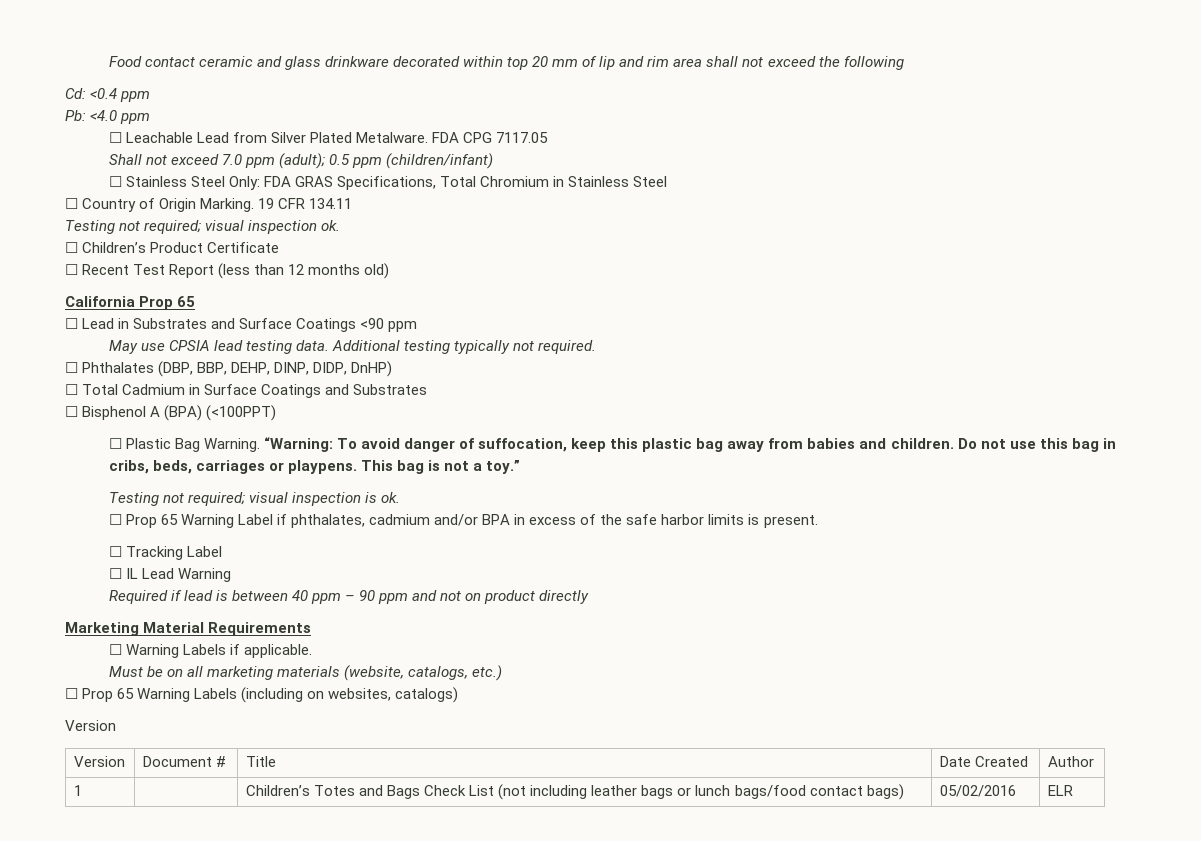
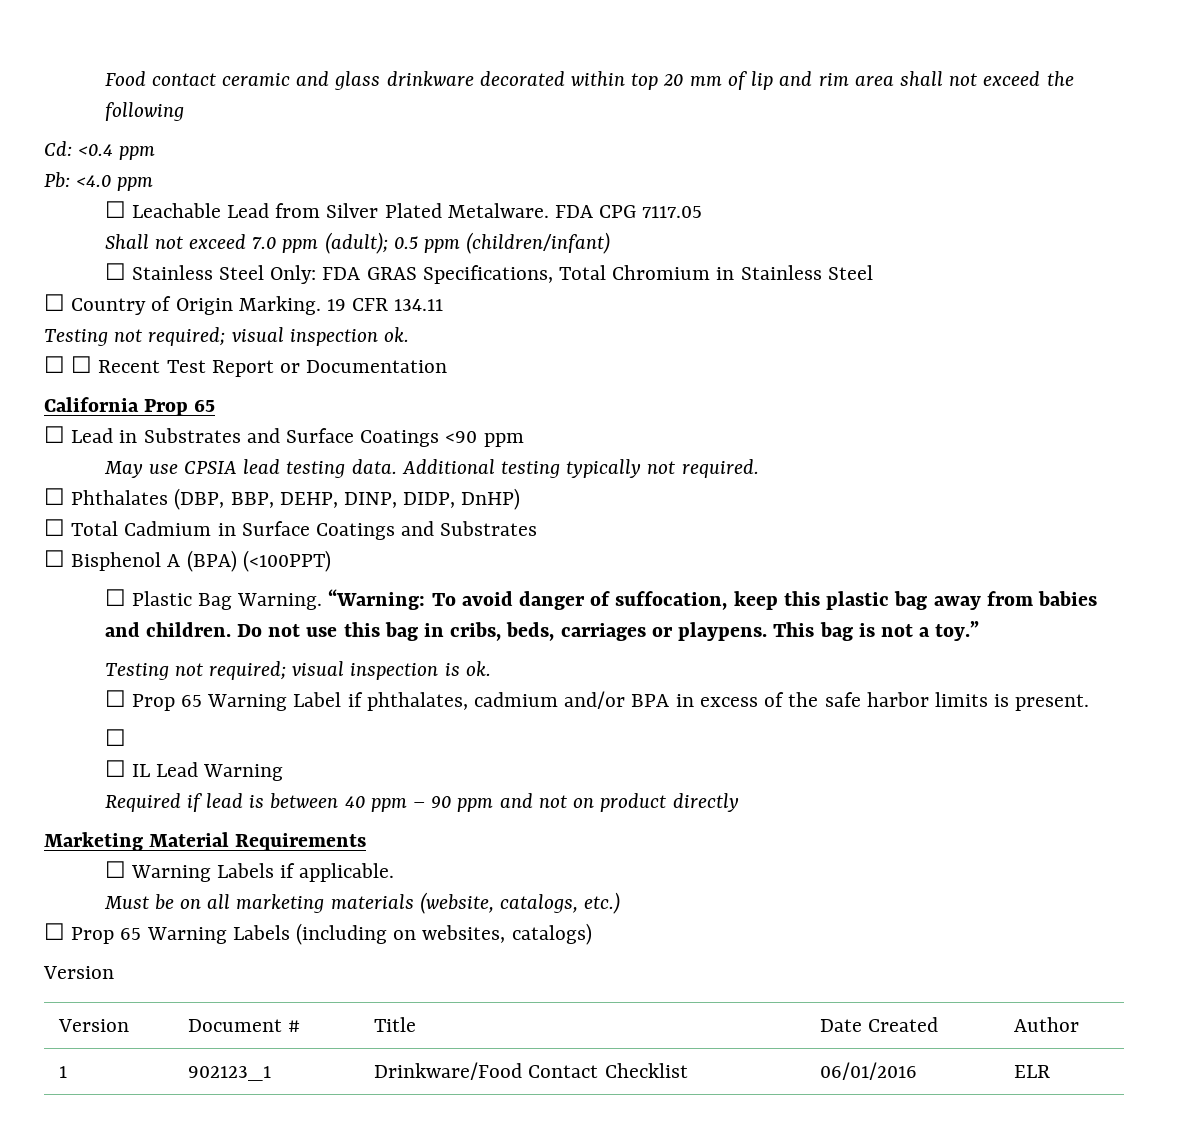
[82,242,280,253] Children’s Product Certificate // -> (65, 364) none
[218,263,390,279] (less than 12 months old) -> [280,360,448,373] or Documentation
[125,546,222,560] Tracking Label -> (126, 737) none
[245,784,904,800] [939,785,1016,797] | Children’s Totes and Bags Check List (not including leather bags or lunch bags/food contact bags) | 05/02/2016 -> [188,1066,272,1081] [374,1062,688,1080] [820,1062,918,1080] 902123_1 | Drinkware/Food Contact Checklist | 06/01/2016

